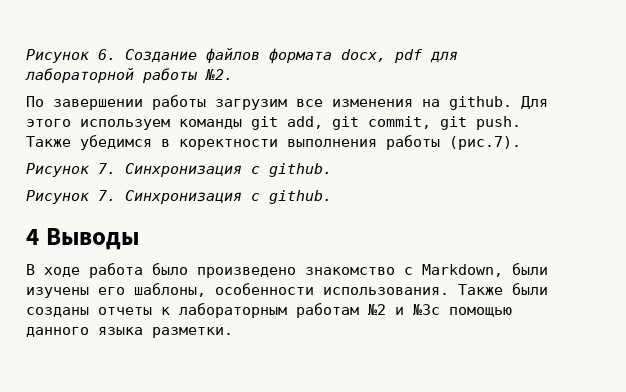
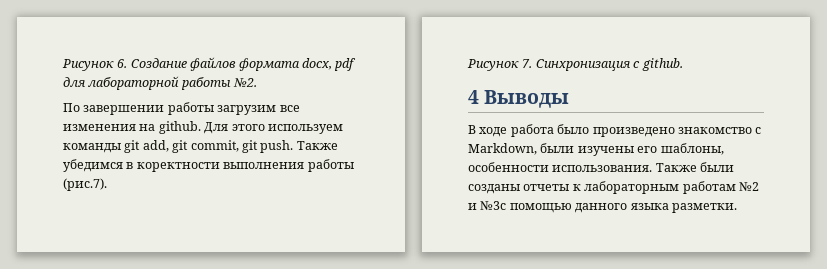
[26,190,332,204] // Рисунок 7. Синхронизация с github. -> (683, 64) none

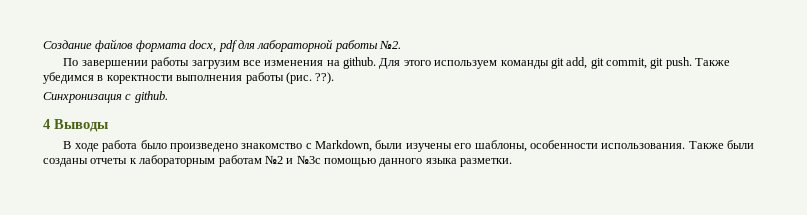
[62,59,128,71] Рисунок 6. -> (43, 44) none
[63,178,107,191] [467,59,533,71] (рис.7). // Рисунок 7. -> [285,72,335,84] (рис. ??). //

